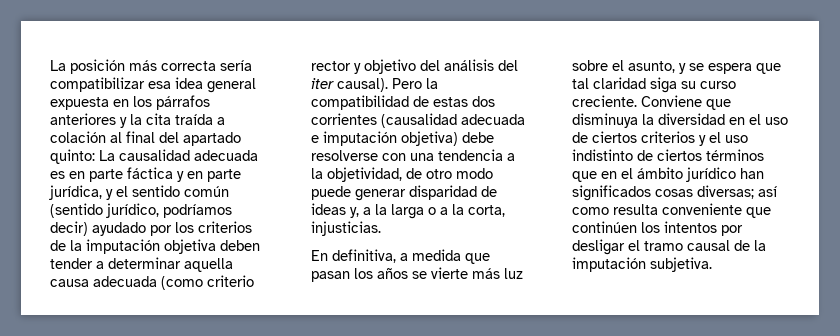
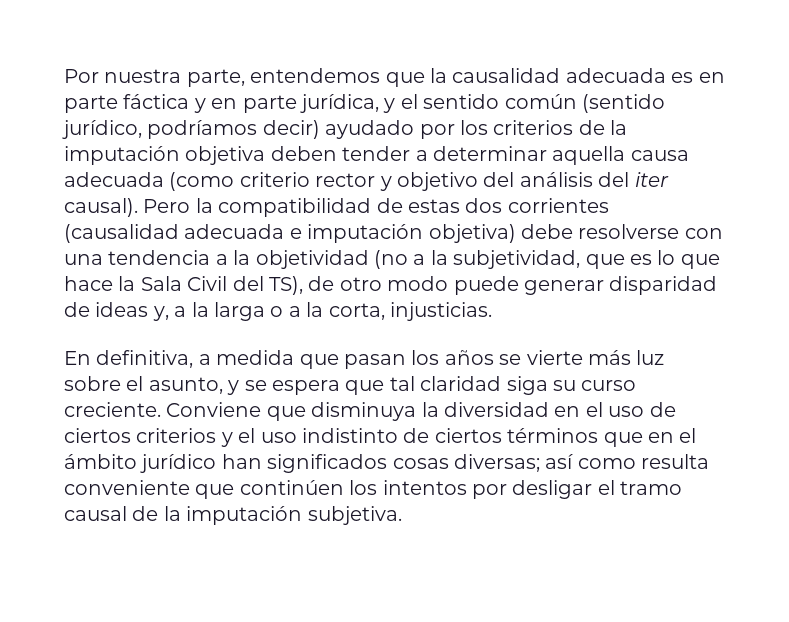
[50,59,252,74] [50,77,256,93] [50,95,210,110] [50,113,225,128] [50,131,241,146] [50,149,115,164] La posición más correcta sería compatibilizar esa idea general expuesta en los párrafos anteriores y la cita traída a colación al final del apartado quinto: La -> [64,68,447,87] Por nuestra parte, entendemos que la
[327,167,402,182] objetividad, -> [255,250,720,269] [64,276,303,295] objetividad (no a la subjetividad, que es lo que hace la Sala Civil del TS),

